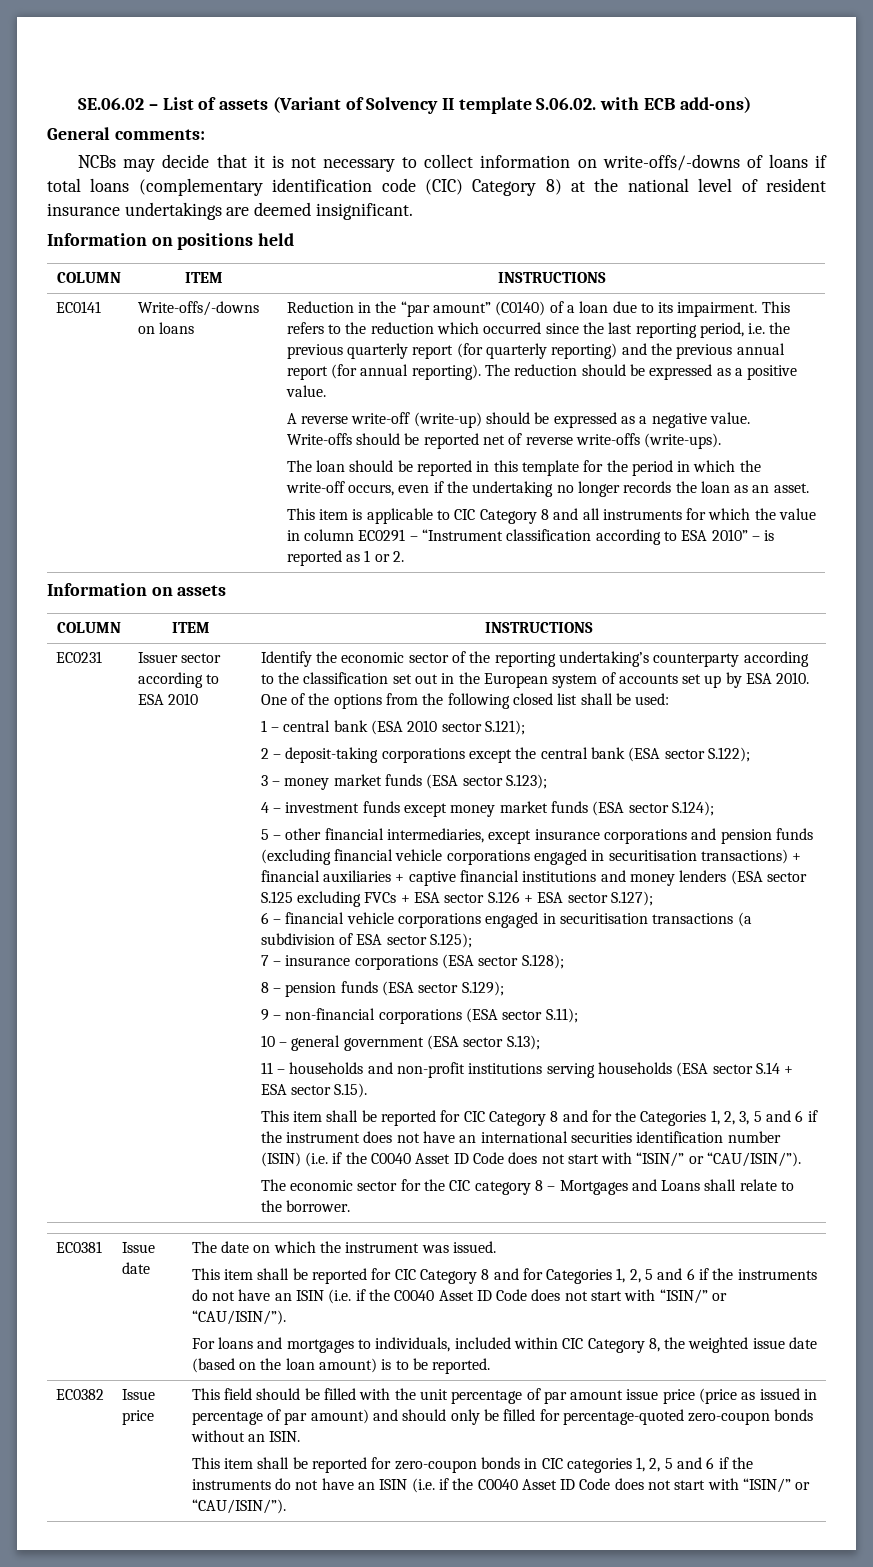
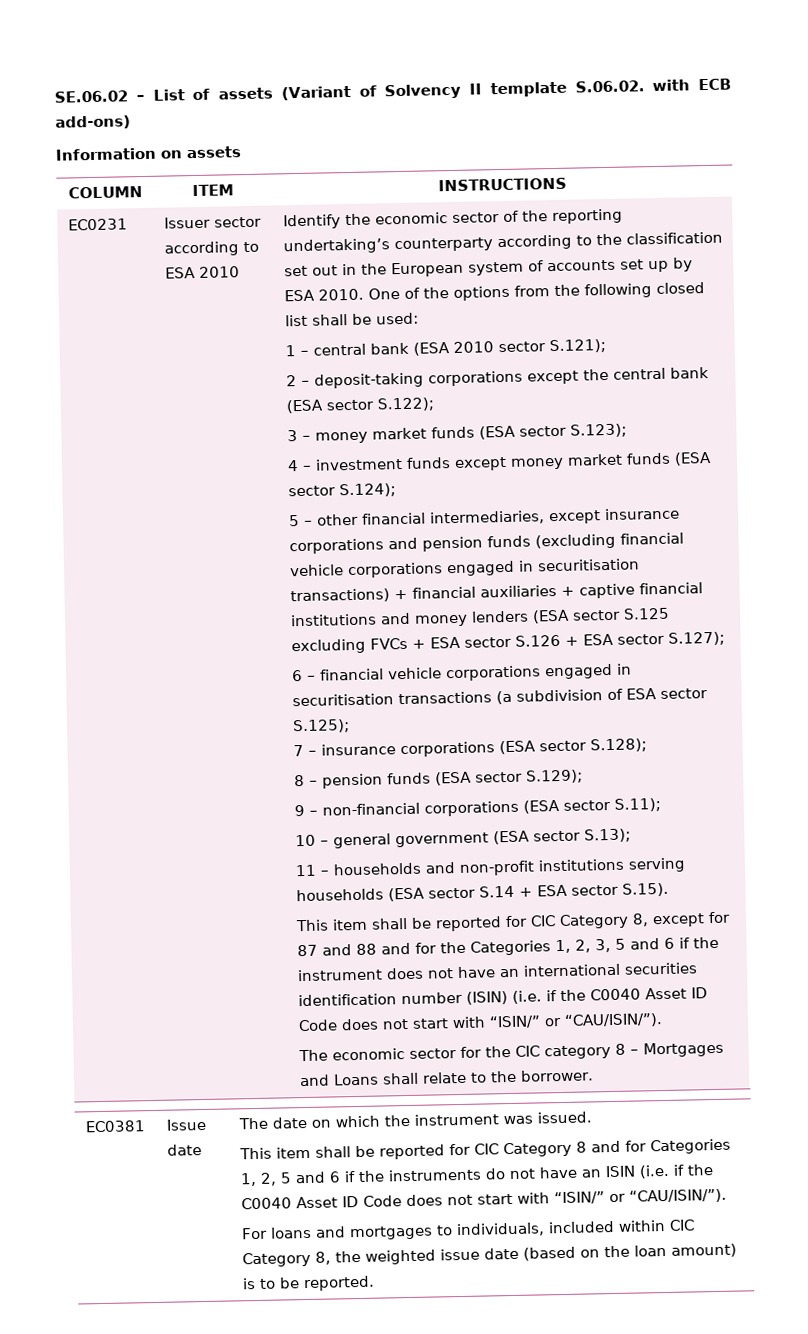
[47,127,205,140] [78,154,827,172] [47,178,826,196] [47,202,413,220] [47,233,295,250] [56,272,121,283] [185,272,223,283] [497,272,606,283] [55,301,101,313] [137,301,259,316] [137,322,194,334] [286,301,790,317] [286,322,791,338] [286,343,785,359] [286,364,798,380] [285,385,326,397] [286,412,750,428] [286,433,722,449] [286,460,761,476] [285,481,809,497] [286,508,817,524] [286,529,775,545] [286,550,404,566] // General comments: // NCBs may decide that it is not necessary to collect information on write-offs/-downs of loans if total loans (complementary identification code (CIC) Category 8) at the national level of resident insurance undertakings are deemed insignificant. // Information on positions held // COLUMN | ITEM | INSTRUCTIONS // EC0141 | Write-offs/-downs on loans | Reduction in the “par amount” (C0140) of a loan due to its impairment. This refers to the reduction which occurred since the last reporting period, i.e. the previous quarterly report (for quarterly reporting) and the previous annual report (for annual reporting). The reduction should be expressed as a positive value. // A reverse write-off (write-up) should be expressed as a negative value. Write-offs should be reported net of reverse write-offs (write-ups). // The loan should be reported in this template for the period in which the write-off occurs, even if the undertaking no longer records the loan as an asset. // This item is applicable to CIC Category 8 and all instruments for which the value in column EC0291 – “Instrument classification according to ESA 2010” – is reported as 1 or 2. -> (131, 122) none
[550,1111,559,1122] 8 -> [631,911,731,928] [296,943,377,957] 8, except for 87 and 88
[55,1389,104,1400] [121,1389,155,1400] [121,1410,154,1425] [191,1388,818,1404] [191,1409,814,1425] [190,1430,301,1442] [191,1457,754,1473] [191,1478,811,1493] [191,1499,286,1514] // EC0382 | Issue price | This field should be filled with the unit percentage of par amount issue price (price as issued in percentage of par amount) and should only be filled for percentage-quoted zero-coupon bonds without an ISIN. // This item shall be reported for zero-coupon bonds in CIC categories 1, 2, 5 and 6 if the instruments do not have an ISIN (i.e. if the C0040 Asset ID Code does not start with “ISIN/” or “CAU/ISIN/”). -> (375, 1283) none

